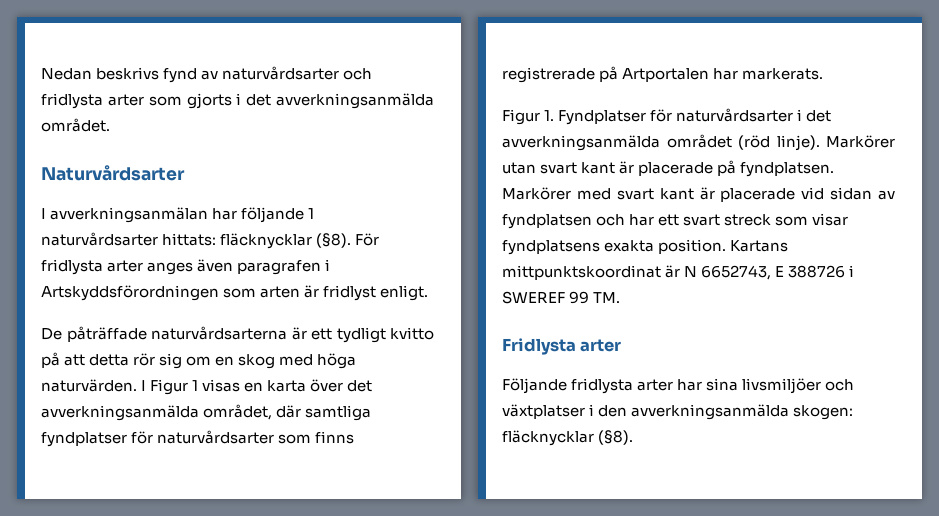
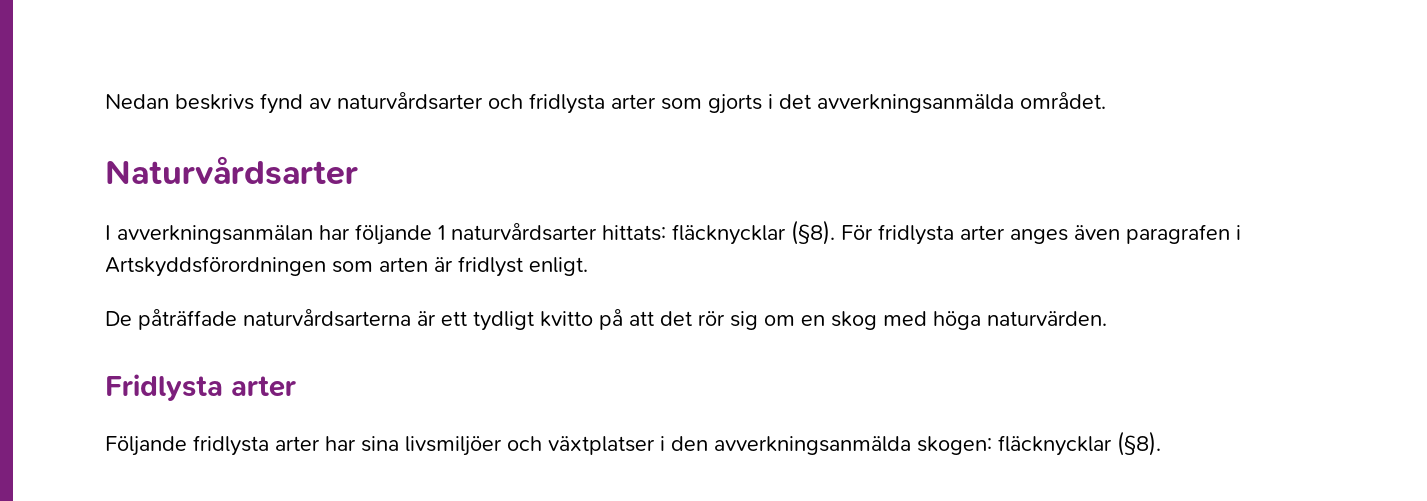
[89,354,130,366] detta -> [660,311,692,326] det
[141,379,373,395] [41,404,372,421] [41,430,355,447] [502,66,824,83] [502,108,832,125] [502,134,895,151] [502,160,835,177] [502,187,895,202] [502,213,849,229] [502,239,789,255] [502,265,855,280] [502,291,621,304] I Figur 1 visas en karta över det avverkningsanmälda området, där samtliga fyndplatser för naturvårdsarter som finns registrerade på Artportalen har markerats. // Figur 1. Fyndplatser för naturvårdsarter i det avverkningsanmälda området (röd linje). Markörer utan svart kant är placerade på fyndplatsen. Markörer med svart kant är placerade vid sidan av fyndplatsen och har ett svart streck som visar fyndplatsens exakta position. Kartans mittpunktskoordinat är N 6652743, E 388726 i SWEREF 99 TM. -> (1107, 318) none

